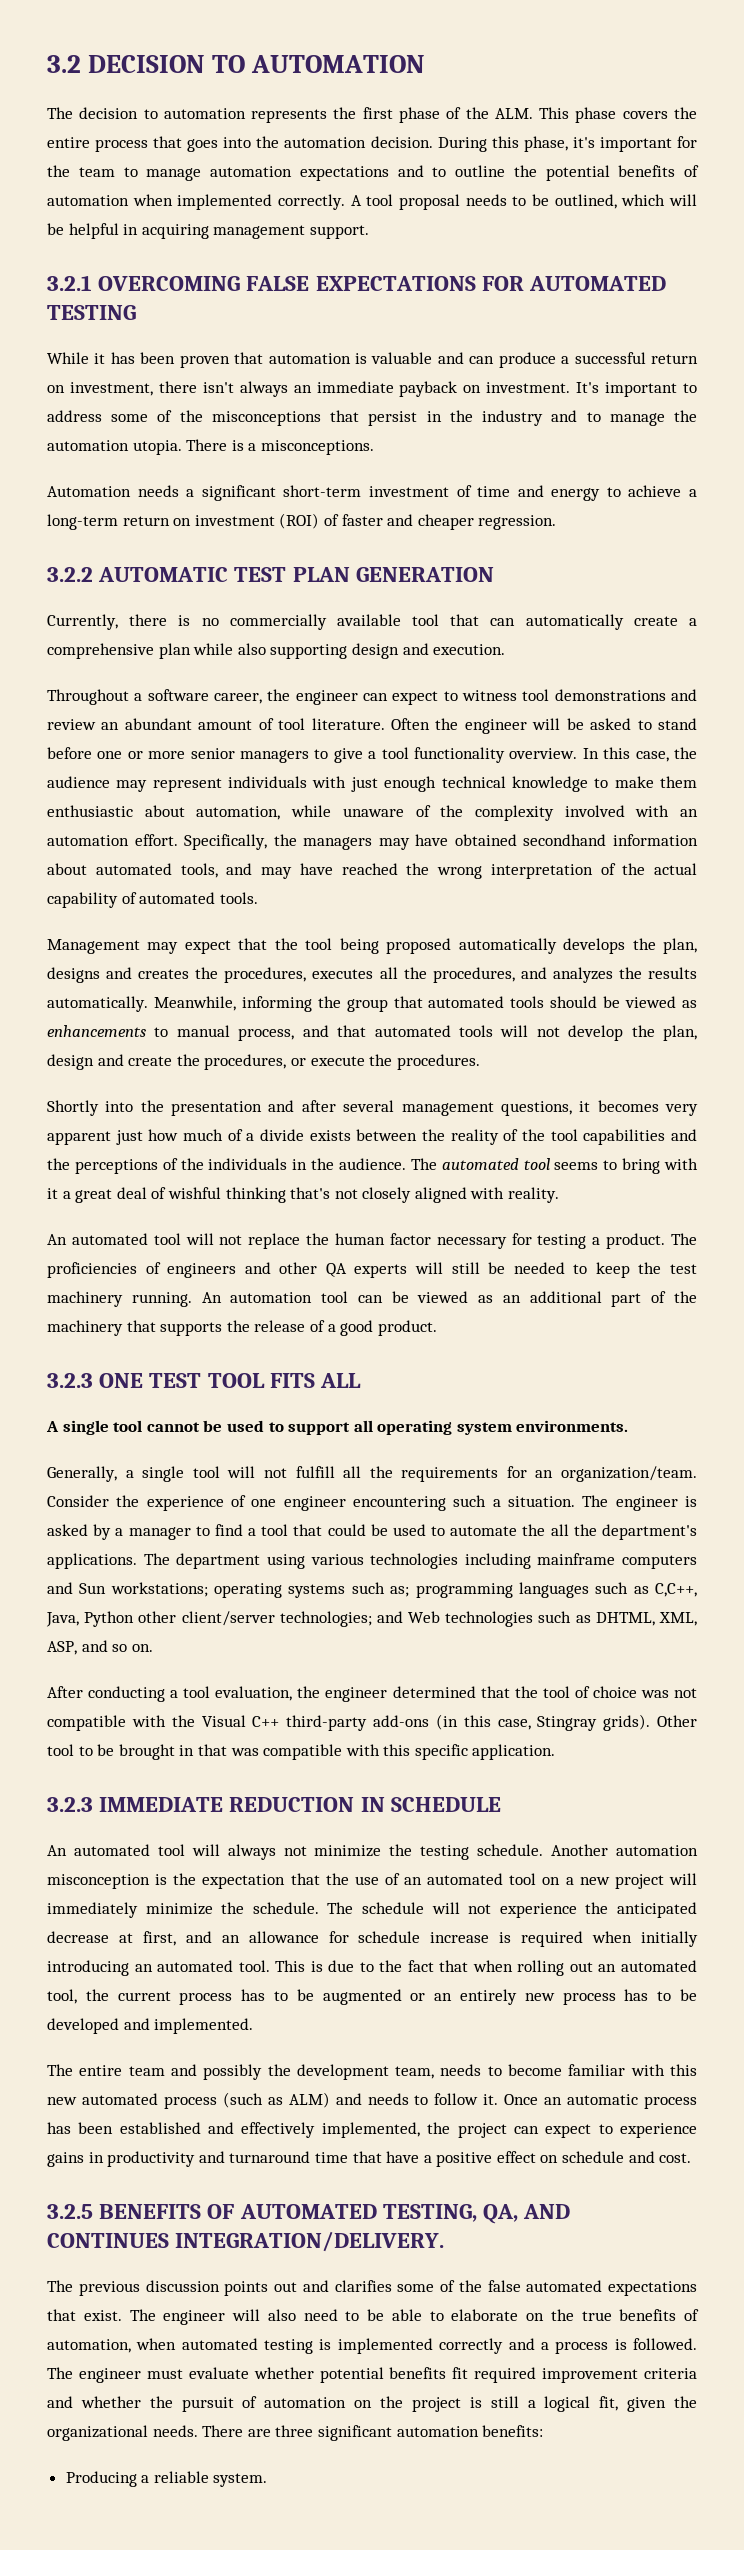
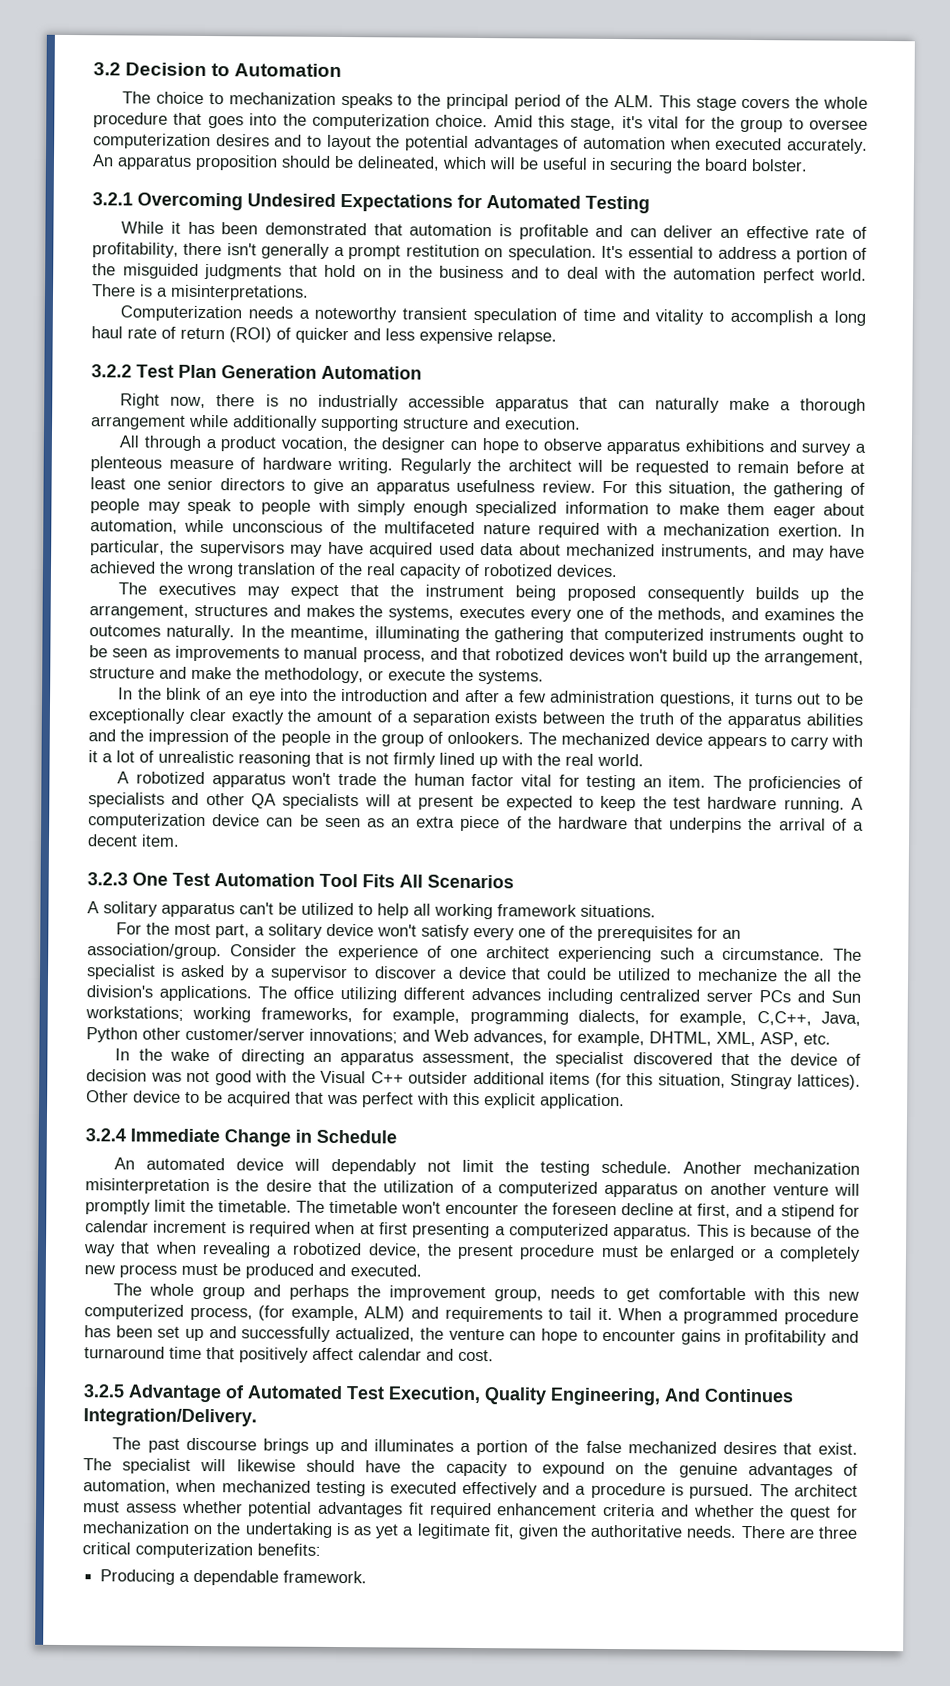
[88,55,426,73] [47,107,440,123] DECISION TO AUTOMATION // The decision to automation represents the first phase -> [125,62,343,78] [122,91,561,110] Decision to Automation // The choice to mechanization speaks to the principal period
[575,107,617,123] phase -> [695,96,737,111] stage
[47,137,149,152] entire process -> [822,96,868,109] [93,112,168,128] whole procedure
[284,136,697,152] [47,165,505,181] automation decision. During this phase, it's important for the team to manage automation expectations and to outline -> [311,113,868,133] [93,133,372,151] computerization choice. Amid this stage, it's vital for the group to oversee computerization desires and to layout
[618,165,676,177] benefits -> [473,135,559,152] advantages
[177,194,697,210] [47,223,369,239] [47,275,667,291] [47,305,136,320] implemented correctly. A tool proposal needs to be outlined, which will be helpful in acquiring management support. // 3.2.1 OVERCOMING FALSE EXPECTATIONS FOR AUTOMATED TESTING -> [715,137,868,154] [92,154,808,174] [92,192,650,214] executed accurately. An apparatus proposition should be delineated, which will be useful in securing the board bolster. // 3.2.1 Overcoming Undesired Expectations for Automated Testing
[179,355,230,368] proven -> [264,222,367,236] demonstrated
[371,352,433,364] valuable -> [518,224,589,240] profitable
[498,352,699,368] [47,381,697,397] [47,410,697,426] [47,439,374,455] [47,485,698,501] [47,513,557,530] [47,567,494,582] [47,614,697,630] [47,643,506,659] [47,689,697,705] [47,718,698,734] [47,747,697,763] [47,776,588,792] produce a successful return on investment, there isn't always an immediate payback on investment. It's important to address some of the misconceptions that persist in the industry and to manage the automation utopia. There is a misconceptions. // Automation needs a significant short-term investment of time and energy to achieve a long-term return on investment (ROI) of faster and cheaper regression. // 3.2.2 AUTOMATIC TEST PLAN GENERATION // Currently, there is no commercially available tool that can automatically create a comprehensive plan while also supporting design and execution. // Throughout a software career, the engineer can expect to witness tool demonstrations and review an abundant amount of tool literature. Often the engineer will be asked to stand before one or more senior managers to give a tool functionality overview. In this case, the audience may represent individuals with just enough technical knowledge -> [663,225,867,239] [92,242,867,263] [92,263,867,284] [91,284,309,301] [120,305,867,326] [91,326,557,345] [91,364,422,380] [120,393,866,414] [91,414,581,432] [119,435,866,456] [90,456,865,476] [90,477,865,498] [90,498,649,517] deliver an effective rate of profitability, there isn't generally a prompt restitution on speculation. It's essential to address a portion of the misguided judgments that hold on in the business and to deal with the automation perfect world. There is a misinterpretations. // Computerization needs a noteworthy transient speculation of time and vitality to accomplish a long haul rate of return (ROI) of quicker and less expensive relapse. // 3.2.2 Test Plan Generation Automation // Right now, there is no industrially accessible apparatus that can naturally make a thorough arrangement while additionally supporting structure and execution. // All through a product vocation, the designer can hope to observe apparatus exhibitions and survey a plenteous measure of hardware writing. Regularly the architect will be requested to remain before at least one senior directors to give an apparatus usefulness review. For this situation, the gathering of people may speak to people with simply enough specialized information
[47,805,133,817] enthusiastic -> [772,505,816,519] eager
[342,805,698,821] [47,834,698,850] [47,863,218,878] unaware of the complexity involved with an automation effort. Specifically, the managers may have obtained secondhand information about automated tools, -> [231,520,865,538] [90,540,753,560] unconscious of the multifaceted nature required with a mechanization exertion. In particular, the supervisors may have acquired used data about mechanized instruments,
[341,863,398,875] reached -> [89,561,156,574] achieved
[490,863,697,879] [47,892,258,908] [47,939,140,954] interpretation of the actual capability of automated tools. // Management -> [237,562,618,579] [118,582,237,596] translation of the real capacity of robotized devices. // The executives
[305,938,333,950] tool -> [425,584,505,598] instrument
[458,938,697,954] [47,967,697,983] [47,996,698,1012] [47,1025,146,1037] automatically develops the plan, designs and creates the procedures, executes all the procedures, and analyzes the results automatically. Meanwhile, informing the group that automated tools should be viewed as enhancements -> [647,586,865,603] [89,604,864,622] [89,624,865,645] [89,645,280,662] consequently builds up the arrangement, structures and makes the systems, executes every one of the methods, and examines the outcomes naturally. In the meantime, illuminating the gathering that computerized instruments ought to be seen as improvements
[374,1025,697,1041] [47,1054,480,1070] [47,1100,263,1116] automated tools will not develop the plan, design and create the procedures, or execute the procedures. // Shortly into the presentation -> [495,648,864,666] [89,666,544,685] [118,687,429,704] robotized devices won't build up the arrangement, structure and make the methodology, or execute the systems. // In the blink of an eye into the introduction
[343,1100,699,1116] [47,1129,304,1145] several management questions, it becomes very apparent just how much of a divide -> [504,690,864,707] [88,708,490,727] a few administration questions, it turns out to be exceptionally clear exactly the amount of a separation
[450,1129,666,1145] reality of the tool capabilities -> [638,712,863,729] truth of the apparatus abilities
[74,1158,698,1174] [47,1187,560,1203] [47,1233,301,1249] perceptions of the individuals in the audience. The automated tool seems to bring with it a great deal of wishful thinking that's not closely aligned with reality. // An automated tool will not replace -> [148,729,864,750] [88,750,644,769] [117,771,377,788] impression of the people in the group of onlookers. The mechanized device appears to carry with it a lot of unrealistic reasoning that is not firmly lined up with the real world. // A robotized apparatus won't trade
[436,1237,507,1249] necessary -> [520,774,552,787] vital
[592,1233,666,1249] a product. -> [642,775,707,788] an item.
[167,1263,237,1278] engineers -> [88,792,165,808] specialists
[354,1262,697,1278] [47,1291,349,1307] experts will still be needed to keep the test machinery running. An automation tool -> [282,793,863,813] [88,813,261,830] specialists will at present be expected to keep the test hardware running. A computerization device
[417,1291,469,1303] viewed -> [324,817,361,828] seen
[529,1291,697,1307] [47,1320,437,1336] [47,1373,362,1388] [46,1420,629,1435] [47,1466,499,1482] additional part of the machinery that supports the release of a good product. // 3.2.3 ONE TEST TOOL FITS ALL // A single tool cannot be used to support all operating system environments. // Generally, a single tool will not fulfill all the requirements -> [416,815,864,833] [87,834,180,847] [87,872,514,889] [87,901,656,920] [116,922,694,942] extra piece of the hardware that underpins the arrival of a decent item. // 3.2.3 One Test Automation Tool Fits All Scenarios // A solitary apparatus can't be utilized to help all working framework situations. // For the most part, a solitary device won't satisfy every one of the prerequisites
[560,1466,697,1482] organization/team. -> [87,943,222,960] association/group.
[283,1495,698,1511] [47,1524,518,1540] engineer encountering such a situation. The engineer is asked by a manager to find a tool that could be used to automate -> [486,946,862,963] [86,964,779,982] architect experiencing such a circumstance. The specialist is asked by a supervisor to discover a device that could be utilized to mechanize
[602,1524,697,1540] department's -> [86,985,153,998] division's
[176,1553,697,1569] [47,1582,698,1598] [46,1611,697,1627] [47,1640,153,1655] [47,1686,637,1702] department using various technologies including mainframe computers and Sun workstations; operating systems such as; programming languages such as C,C++, Java, Python other client/server technologies; and Web technologies such as DHTML, XML, ASP, and so on. // After conducting a tool evaluation, the engineer determined that the tool of choice -> [293,986,861,1005] [85,1006,861,1027] [86,1027,831,1047] [115,1048,861,1068] [86,1069,147,1082] office utilizing different advances including centralized server PCs and Sun workstations; working frameworks, for example, programming dialects, for example, C,C++, Java, Python other customer/server innovations; and Web advances, for example, DHTML, XML, ASP, etc. // In the wake of directing an apparatus assessment, the specialist discovered that the device of decision
[47,1715,126,1731] compatible -> [214,1070,252,1086] good
[286,1714,697,1731] [47,1744,195,1760] third-party add-ons (in this case, Stingray grids). Other tool to be brought in -> [408,1071,861,1090] [86,1090,291,1107] outsider additional items (for this situation, Stingray lattices). Other device to be acquired
[263,1744,468,1760] compatible with this specific -> [362,1092,536,1109] perfect with this explicit
[47,1797,501,1812] [47,1844,382,1860] 3.2.3 IMMEDIATE REDUCTION IN SCHEDULE // An automated tool will always not minimize -> [85,1128,397,1147] [114,1157,495,1175] 3.2.4 Immediate Change in Schedule // An automated device will dependably not limit
[616,1845,699,1856] [47,1874,150,1889] automation misconception -> [753,1162,860,1175] [85,1178,210,1195] mechanization misinterpretation
[202,1873,697,1889] [47,1902,698,1918] [47,1931,698,1947] [47,1960,697,1976] [47,1989,697,2005] [47,2018,254,2034] [47,2064,697,2080] [47,2092,698,2109] [47,2122,698,2138] expectation that the use of an automated tool on a new project will immediately minimize the schedule. The schedule will not experience the anticipated decrease at first, and an allowance for schedule increase is required when initially introducing an automated tool. This is due to the fact that when rolling out an automated tool, the current process has to be augmented or an entirely new process has to be developed and implemented. // The entire team and possibly the development team, needs to become familiar with this new automated process (such as ALM) and needs to follow it. Once an automatic process has been established and effectively implemented, the project can expect to experience -> [265,1179,860,1198] [85,1199,860,1220] [85,1220,861,1240] [83,1241,861,1262] [84,1263,422,1279] [113,1283,860,1303] [84,1304,860,1325] [84,1325,677,1344] desire that the utilization of a computerized apparatus on another venture will promptly limit the timetable. The timetable won't encounter the foreseen decline at first, and a stipend for calendar increment is required when at first presenting a computerized apparatus. This is because of the way that when revealing a robotized device, the present procedure must be enlarged or a completely new process must be produced and executed. // The whole group and perhaps the improvement group, needs to get comfortable with this new computerized process, (for example, ALM) and requirements to tail it. When a programmed procedure has been set up and successfully actualized, the venture can hope to encounter
[107,2151,196,2167] productivity -> [744,1329,828,1346] profitability
[386,2151,692,2167] [47,2204,571,2224] [47,2231,445,2252] [47,2280,435,2296] have a positive effect on schedule and cost. // 3.2.5 BENEFITS OF AUTOMATED TESTING, QA, AND CONTINUES INTEGRATION/DELIVERY. // The previous discussion points out and clarifies some -> [239,1347,494,1363] [83,1384,794,1406] [83,1408,257,1427] [112,1437,529,1456] positively affect calendar and cost. // 3.2.5 Advantage of Automated Test Execution, Quality Engineering, And Continues Integration/Delivery. // The past discourse brings up and illuminates a portion
[526,2280,697,2296] automated expectations -> [627,1441,777,1455] mechanized desires
[163,2309,677,2325] engineer will also need to be able to elaborate on the true benefits -> [122,1458,833,1479] specialist will likewise should have the capacity to expound on the genuine advantages
[181,2338,258,2350] automated -> [221,1480,311,1493] mechanized
[337,2338,698,2354] [47,2367,249,2383] implemented correctly and a process is followed. The engineer must evaluate -> [389,1481,858,1500] [83,1501,177,1513] executed effectively and a procedure is pursued. The architect must assess
[389,2367,447,2379] benefits -> [318,1501,404,1518] advantages
[542,2368,639,2383] improvement -> [497,1503,598,1516] enhancement
[181,2396,591,2412] pursuit of automation on the project is still a logical -> [790,1505,858,1521] [82,1521,491,1540] quest for mechanization on the undertaking is as yet a legitimate
[47,2425,148,2441] organizational -> [590,1524,684,1538] authoritative
[317,2425,479,2441] significant automation -> [82,1542,253,1559] critical computerization
[153,2471,268,2487] reliable system. -> [193,1569,368,1586] dependable framework.

